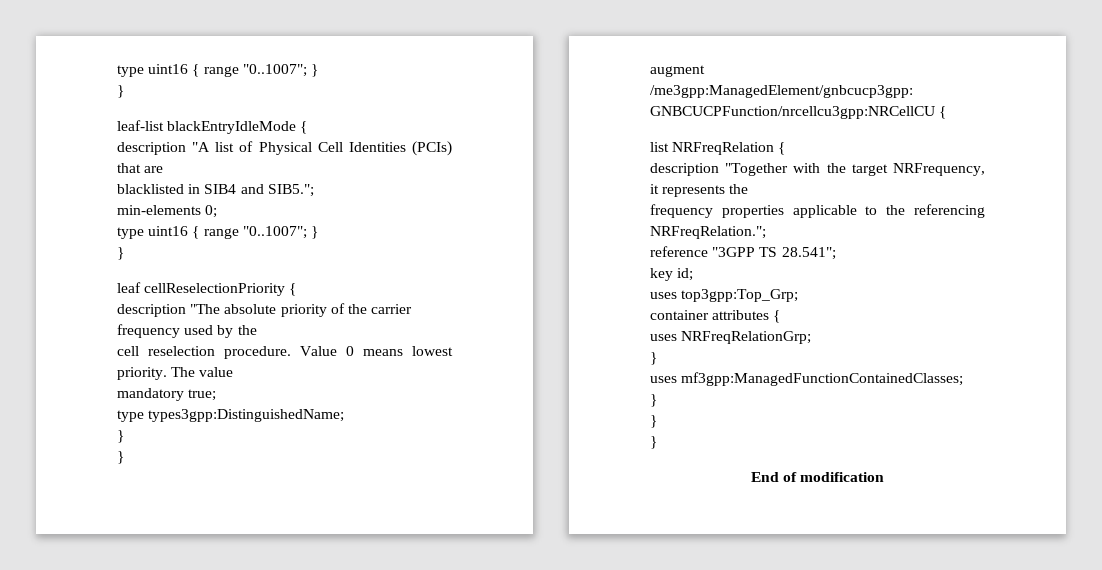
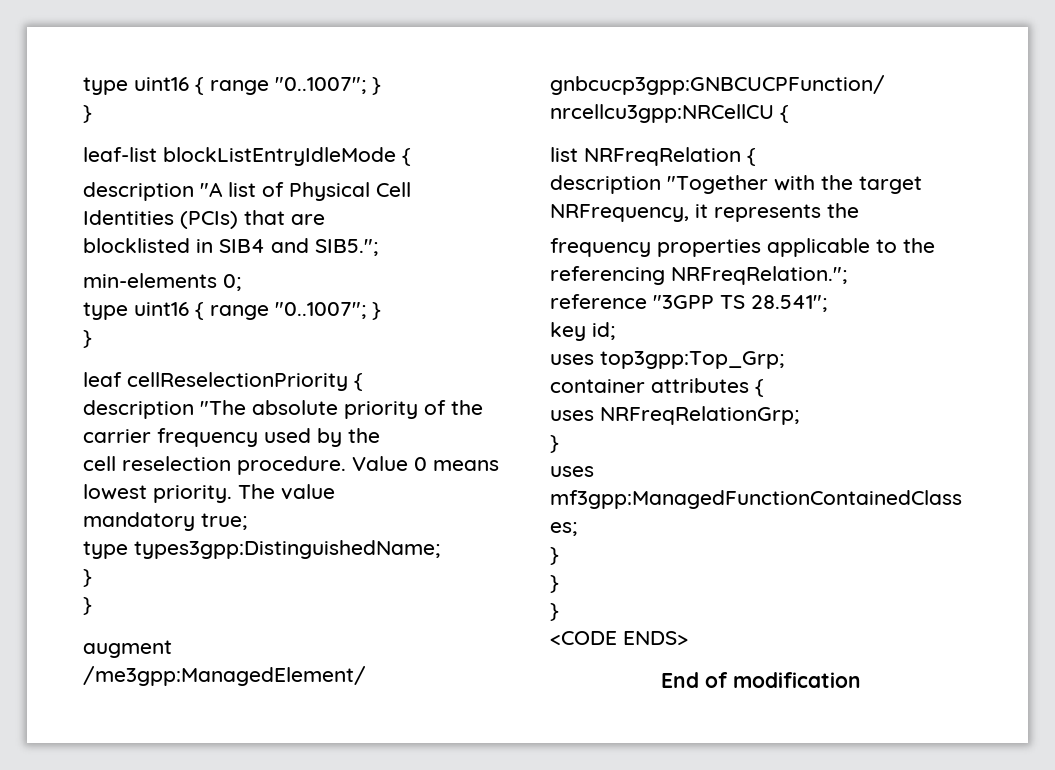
[167,121,297,134] blackEntryIdleMode -> [163,147,396,166] blockListEntryIdleMode
[117,184,184,194] blacklisted -> [83,238,190,253] blocklisted
(657, 442) none -> [550,631,688,645] // <CODE ENDS>

